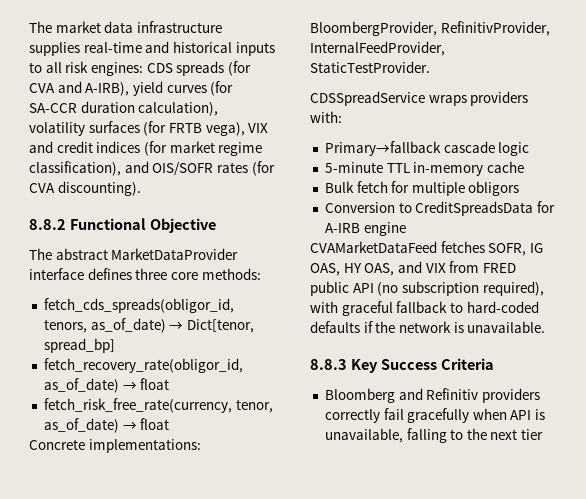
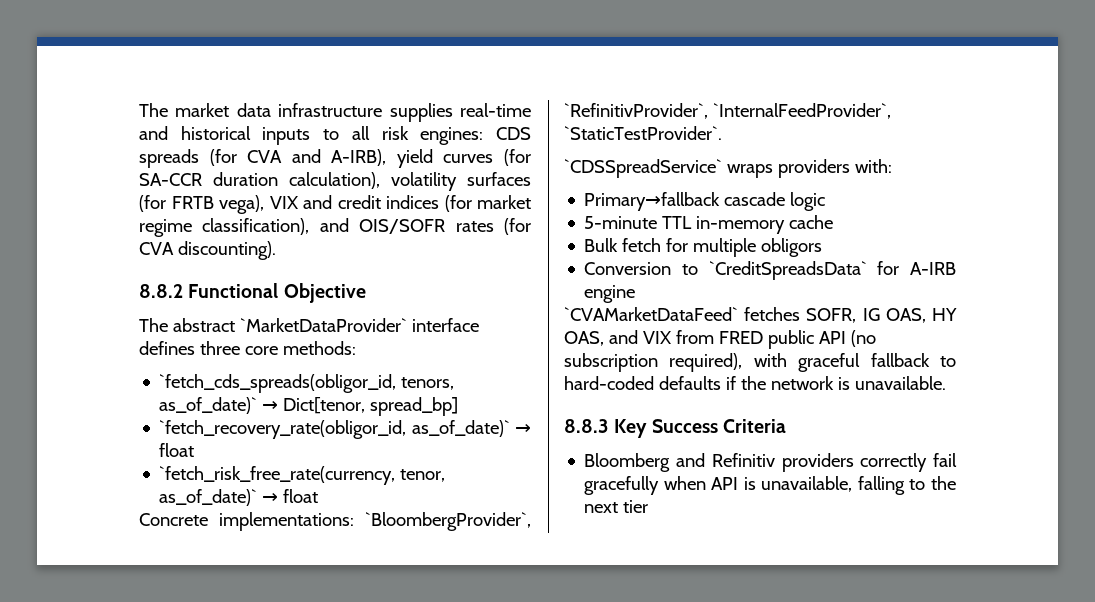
[111,248,239,260] MarketDataProvider -> [239,318,407,332] `MarketDataProvider`
[43,298,234,313] [43,318,166,333] fetch_cds_spreads(obligor_id, tenors, as_of_date) -> [159,374,455,393] [159,397,258,414] `fetch_cds_spreads(obligor_id, tenors, as_of_date)`
[43,358,243,373] [43,378,170,393] [43,398,273,413] [43,418,119,433] fetch_recovery_rate(obligor_id, as_of_date) → float // fetch_risk_free_rate(currency, tenor, as_of_date) -> [159,420,531,439] [159,443,195,457] [159,466,446,485] [159,489,258,506] `fetch_recovery_rate(obligor_id, as_of_date)` → float // `fetch_risk_free_rate(currency, tenor, as_of_date)`
[310,21,550,36] [310,41,445,56] [310,61,430,73] [310,91,425,106] BloombergProvider, RefinitivProvider, InternalFeedProvider, StaticTestProvider. // CDSSpreadService -> [365,512,531,531] [564,103,891,119] [564,126,722,140] [564,159,722,178] `BloombergProvider`, `RefinitivProvider`, `InternalFeedProvider`, `StaticTestProvider`. // `CDSSpreadService`
[415,201,534,216] CreditSpreadsData -> [708,261,867,280] `CreditSpreadsData`
[310,241,437,253] CVAMarketDataFeed -> [564,307,738,321] `CVAMarketDataFeed`

